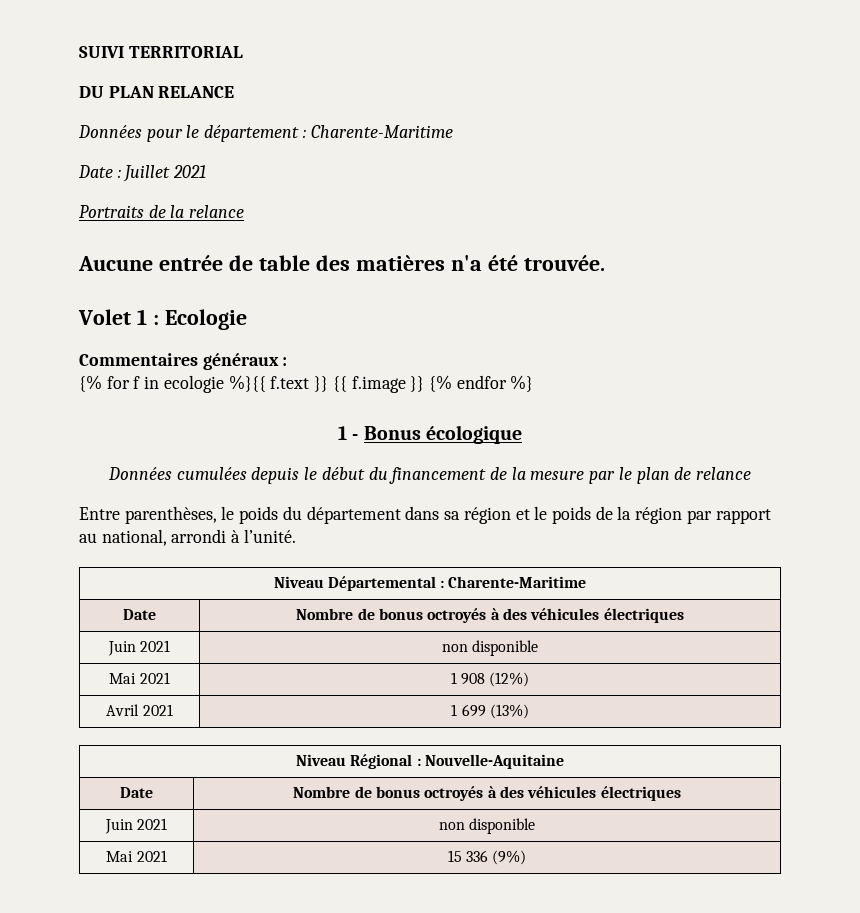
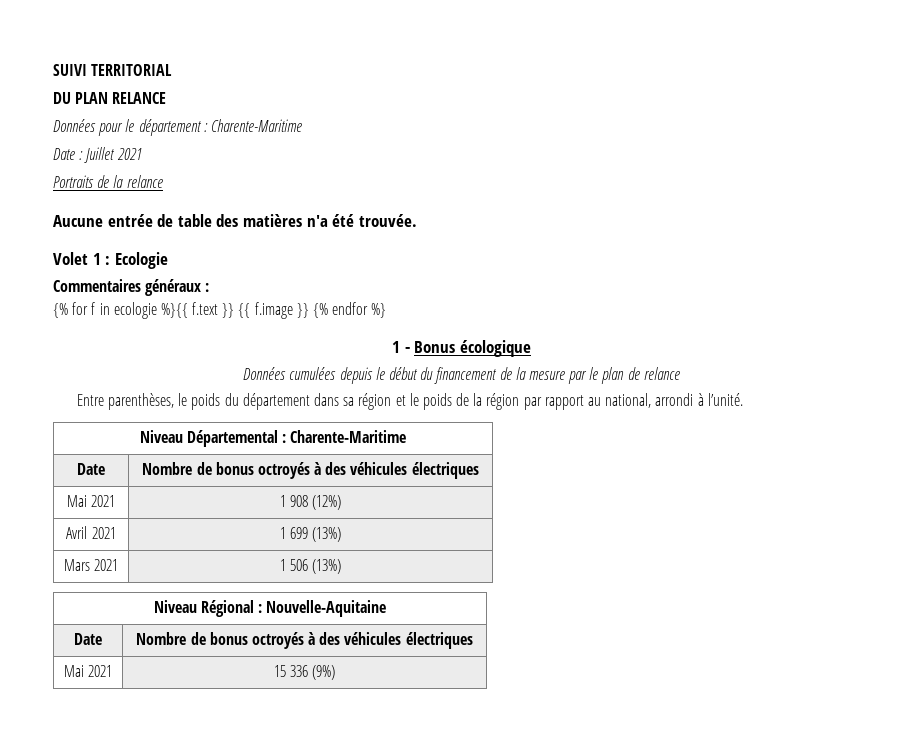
[107,640,171,656] [441,640,539,656] // Juin 2021 | non disponible -> (479, 470) none
(529, 711) none -> [63,559,119,571] [279,559,342,574] // Mars 2021 | 1 506 (13%)
[104,818,168,834] [438,818,536,834] // Juin 2021 | non disponible -> (473, 640) none

